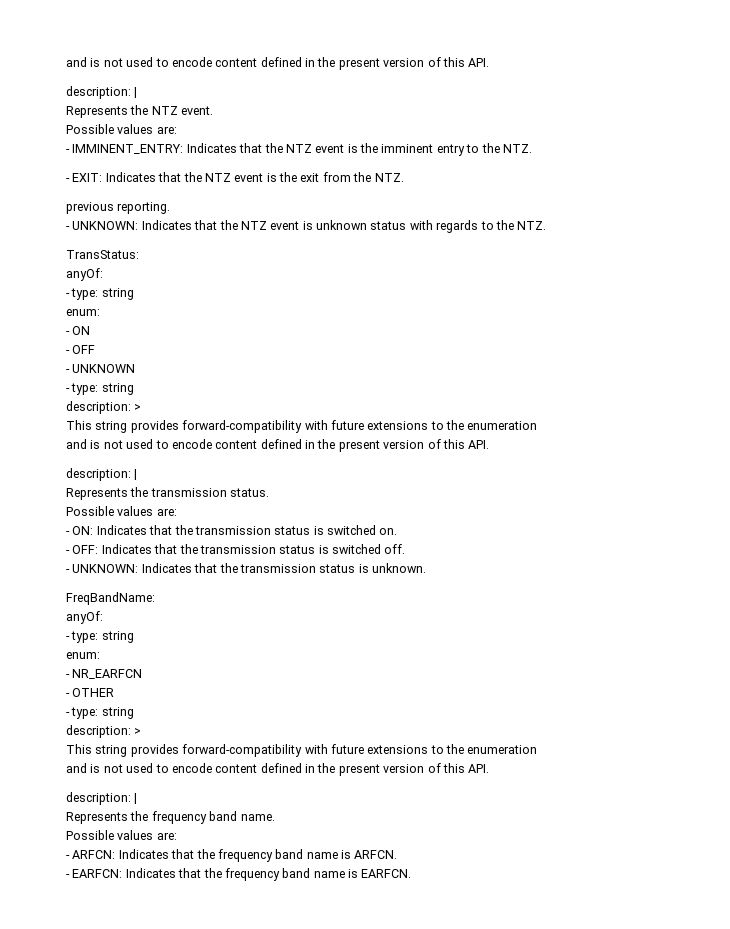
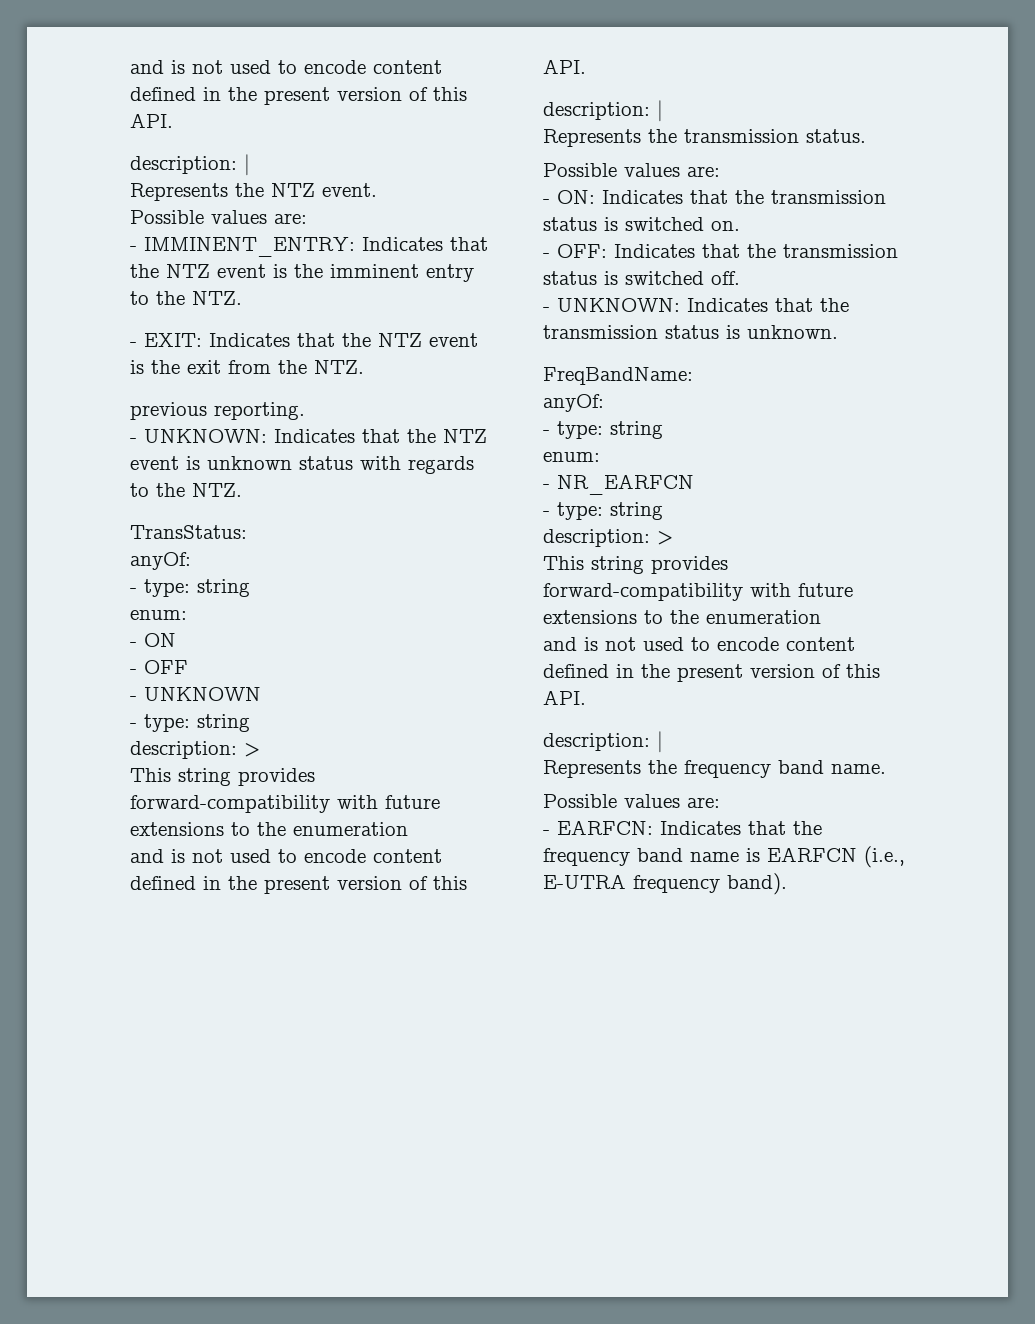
[66,688,115,697] // - OTHER -> (694, 484) none
[66,849,398,862] // - ARFCN: Indicates that the frequency band name is ARFCN. -> (720, 802) none
[361,869,412,878] EARFCN. -> [767,846,905,868] [543,873,787,895] EARFCN (i.e., E-UTRA frequency band).

